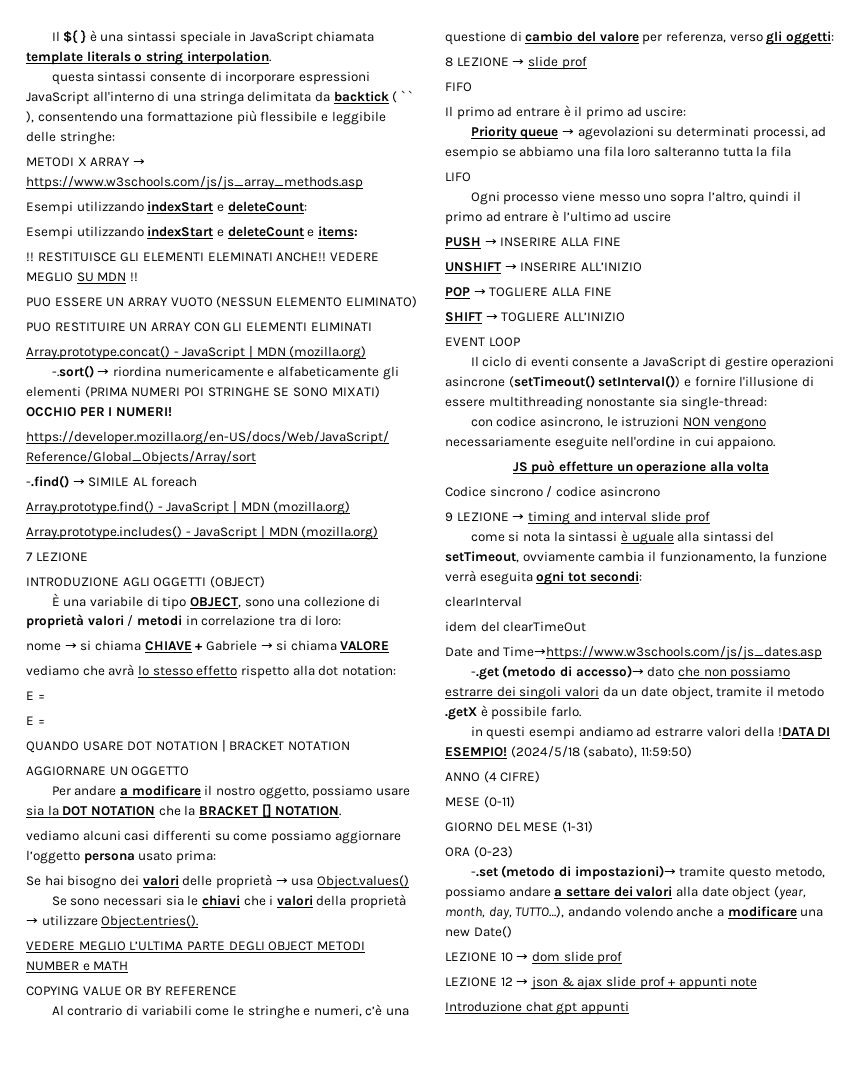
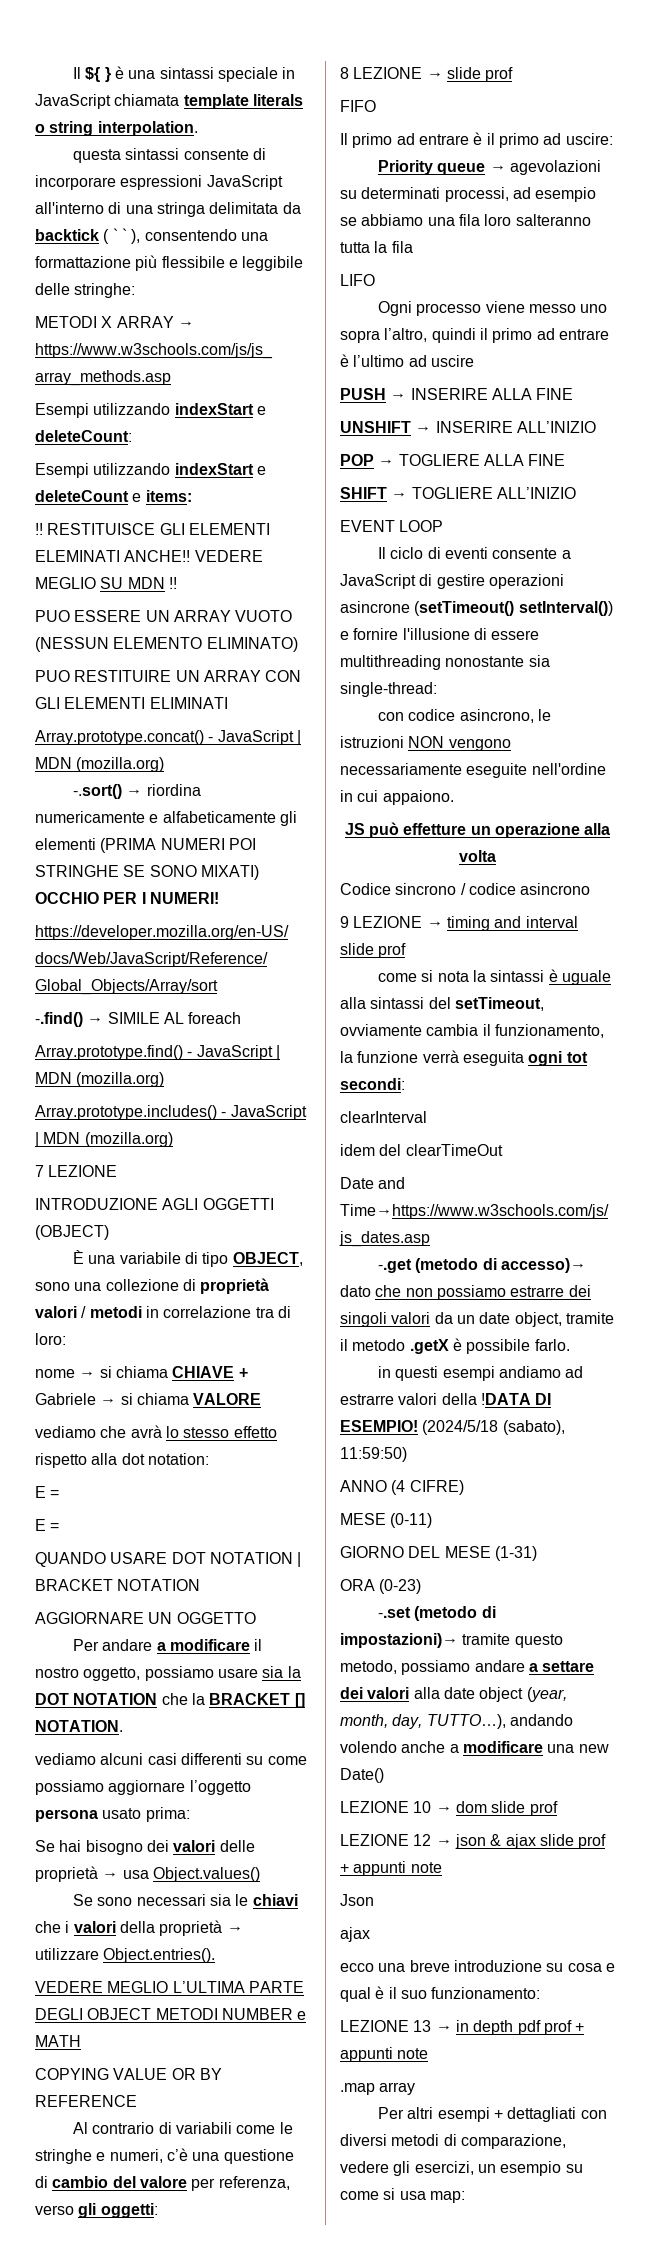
[445,1001,629,1015] Introduzione chat gpt appunti -> [340,1894,374,1906] [340,1927,370,1942] [340,1960,615,1972] [340,1986,541,2002] [340,2020,585,2035] [340,2047,429,2062] [340,2082,416,2095] [377,2107,607,2122] [340,2134,566,2149] [340,2161,583,2176] [340,2188,465,2203] Json // ajax // ecco una breve introduzione su cosa e qual è il suo funzionamento: // LEZIONE 13 → in depth pdf prof + appunti note // .map array // Per altri esempi + dettagliati con diversi metodi di comparazione, vedere gli esercizi, un esempio su come si usa map:

